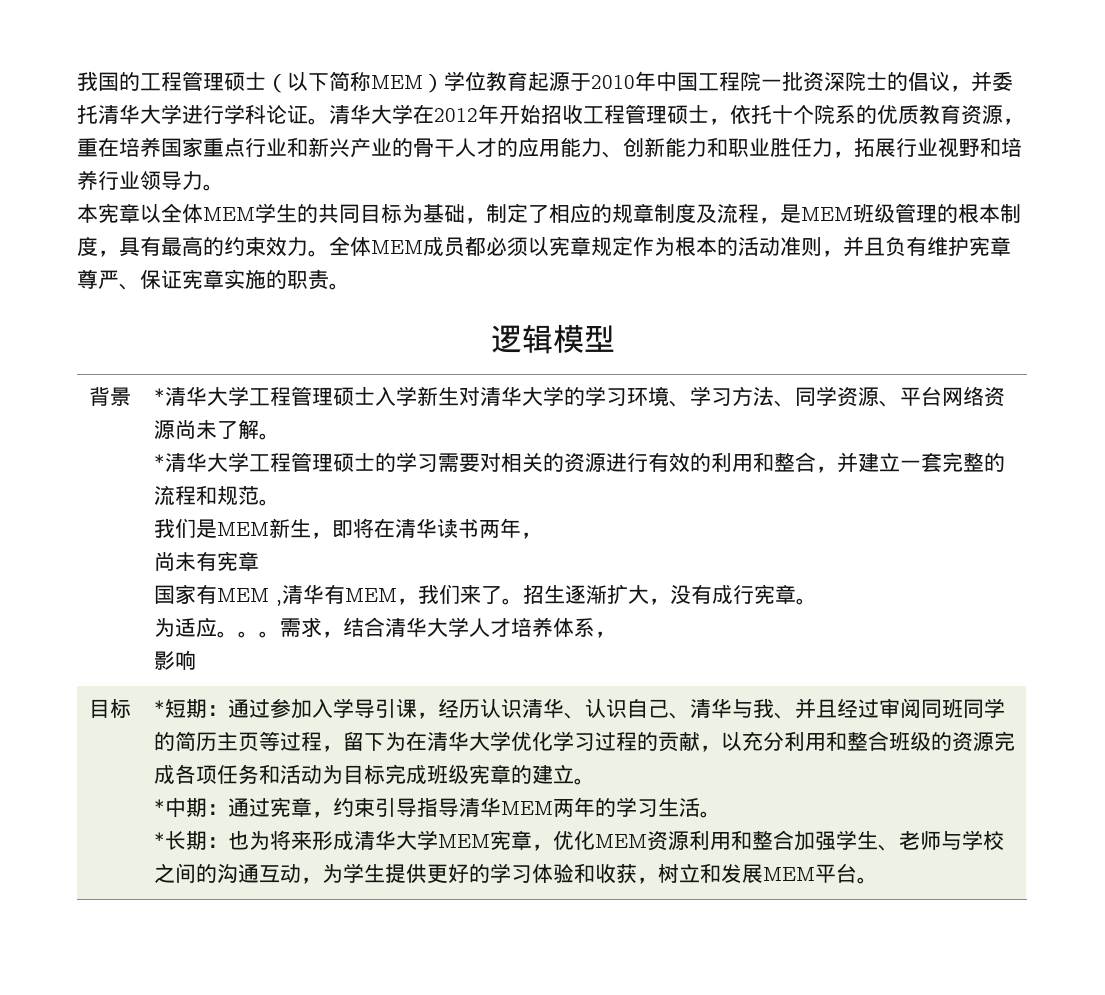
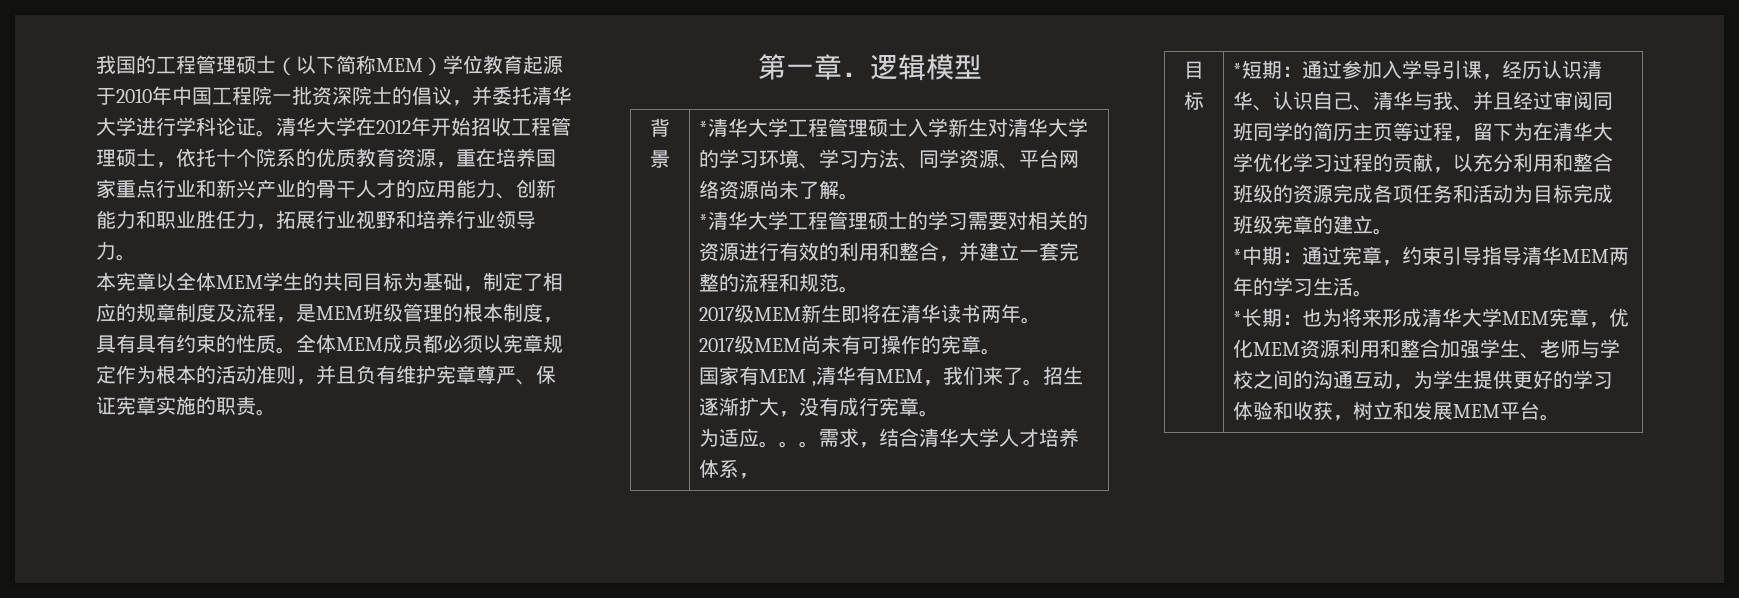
[161,236,308,256] 最高的约束效力 -> [136,334,276,353] 具有约束的性质
(350, 286) none -> [757,54,870,80] 第一章．
[153,518,217,538] 我们是 -> [699,304,755,323] 2017级
[310,532,332,539] ， -> (842, 313) none
[520,532,542,539] [153,551,259,571] ， // 尚未有宪章 -> [1021,317,1042,324] [699,335,1002,355] 。 // 2017级MEM尚未有可操作的宪章。
[153,650,196,670] // 影响 -> (760, 476) none

